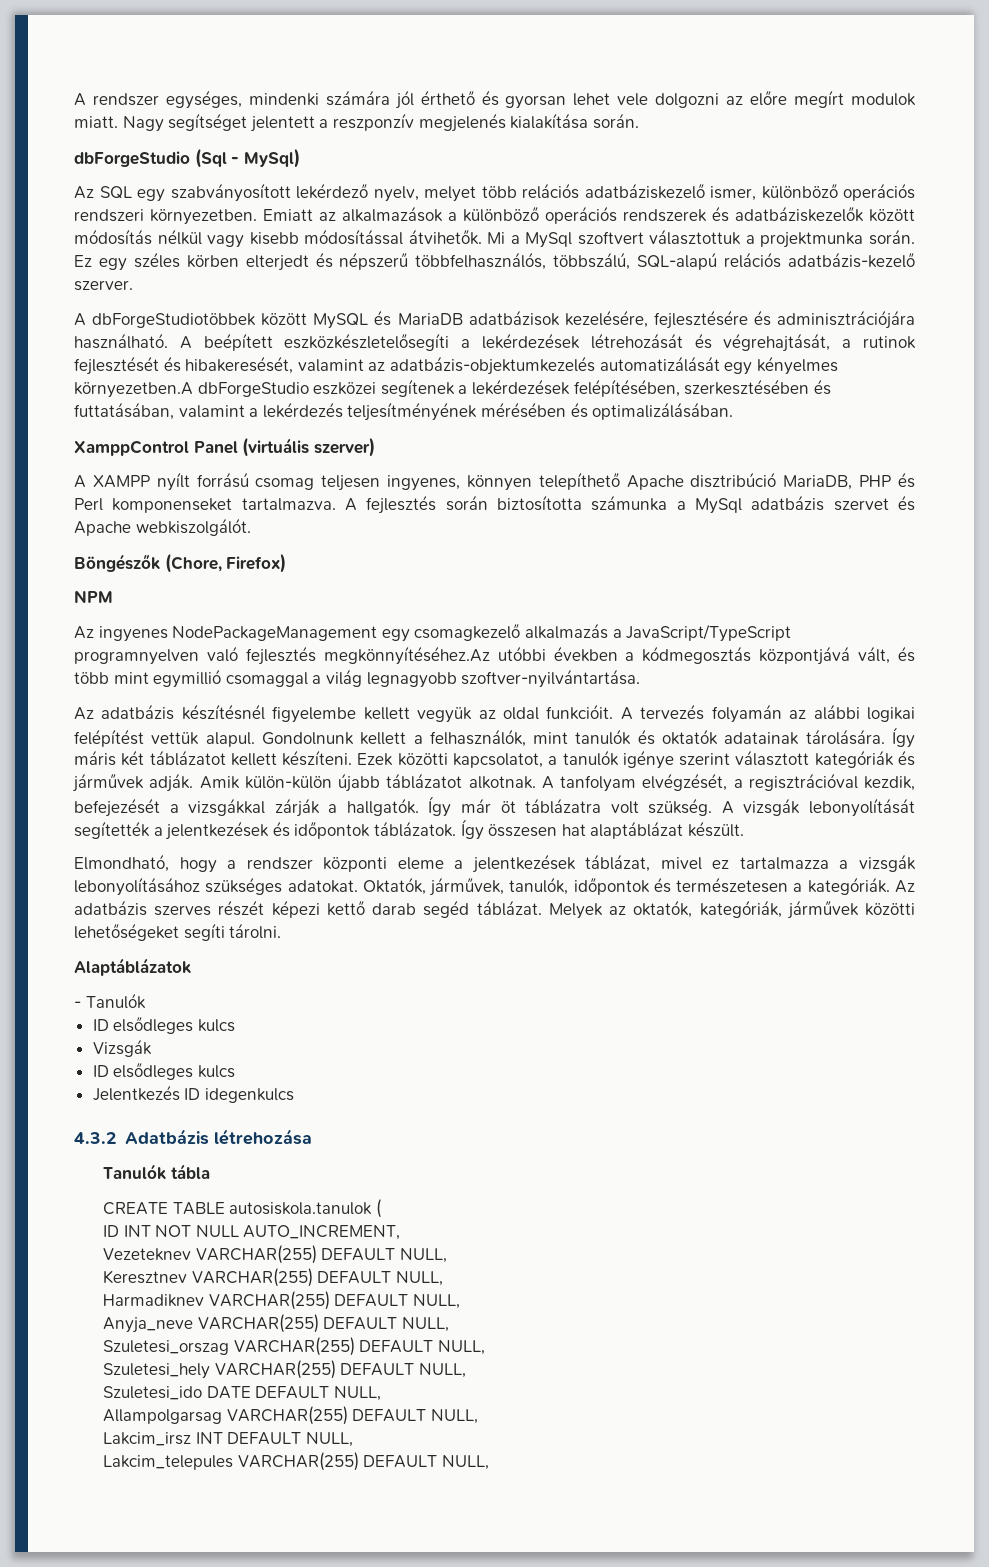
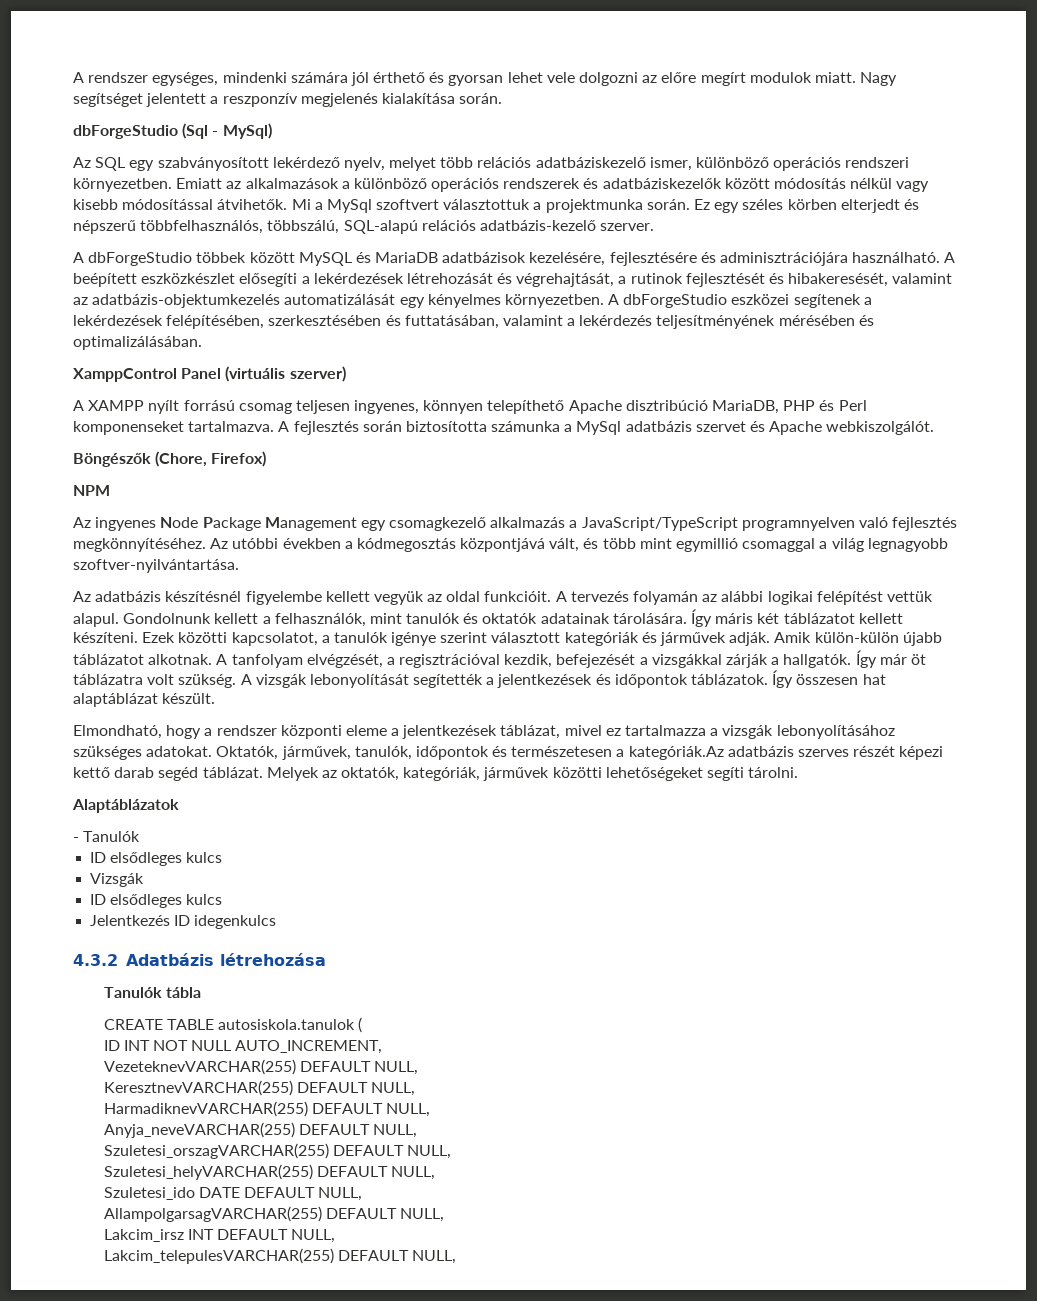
[92,313,257,328] dbForgeStudiotöbbek -> [88,252,247,266] dbForgeStudio többek
[284,333,450,351] eszközkészletelősegíti -> [141,273,298,287] eszközkészlet elősegíti
[74,382,193,398] környezetben.A -> [504,294,620,308] környezetben. A
[172,626,378,641] NodePackageManagement -> [160,517,357,531] Node Package Management
[323,646,490,665] megkönnyítéséhez.Az -> [73,538,229,552] megkönnyítéséhez. Az
[807,877,915,895] kategóriák. Az -> [628,746,724,760] kategóriák.Az
[102,1245,447,1264] [102,1268,443,1287] [102,1291,460,1310] [102,1314,449,1333] [102,1337,485,1356] [102,1360,336,1379] Vezeteknev VARCHAR(255) DEFAULT NULL, // Keresztnev VARCHAR(255) DEFAULT NULL, // Harmadiknev VARCHAR(255) DEFAULT NULL, // Anyja_neve VARCHAR(255) DEFAULT NULL, // Szuletesi_orszag VARCHAR(255) DEFAULT NULL, // Szuletesi_hely VARCHAR(255) -> [103,1059,418,1075] [103,1080,415,1096] [103,1101,430,1117] [103,1122,417,1138] [103,1143,451,1159] [103,1164,313,1180] VezeteknevVARCHAR(255) DEFAULT NULL, // KeresztnevVARCHAR(255) DEFAULT NULL, // HarmadiknevVARCHAR(255) DEFAULT NULL, // Anyja_neveVARCHAR(255) DEFAULT NULL, // Szuletesi_orszagVARCHAR(255) DEFAULT NULL, // Szuletesi_helyVARCHAR(255)
[102,1406,348,1425] Allampolgarsag VARCHAR(255) -> [103,1206,322,1222] AllampolgarsagVARCHAR(255)
[102,1452,359,1471] Lakcim_telepules VARCHAR(255) -> [103,1248,334,1264] Lakcim_telepulesVARCHAR(255)

